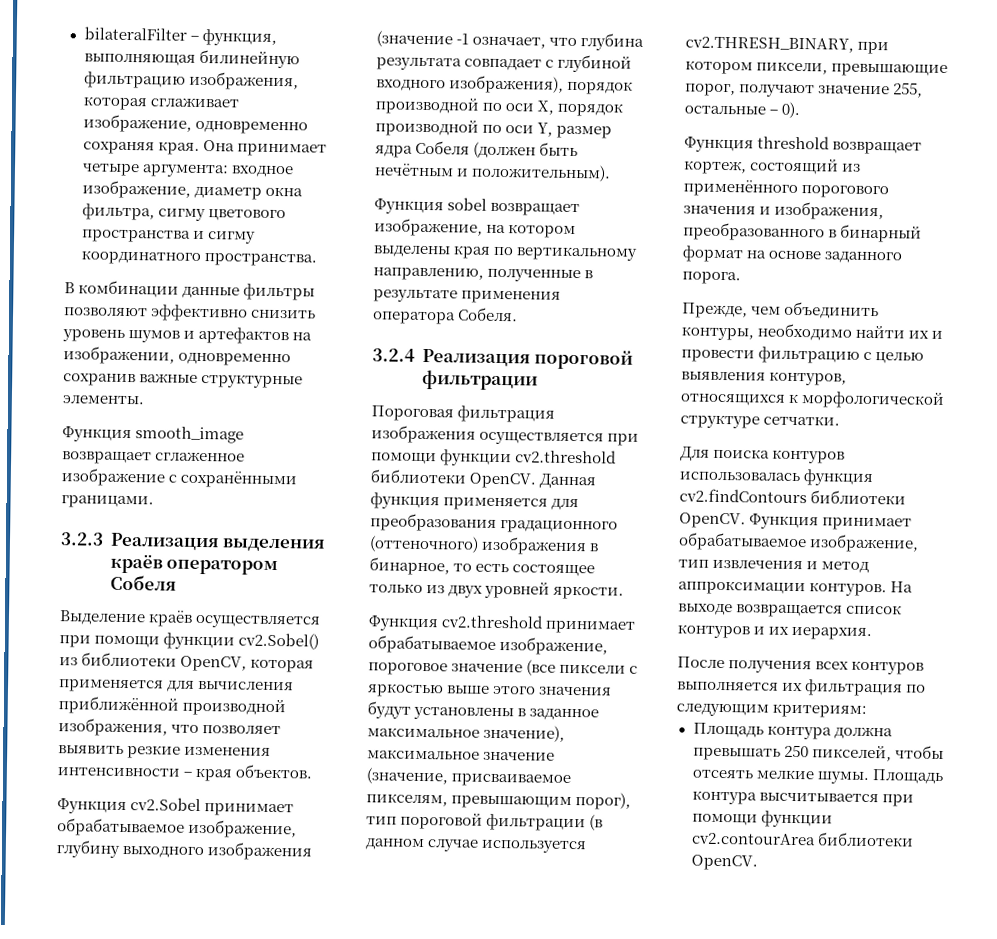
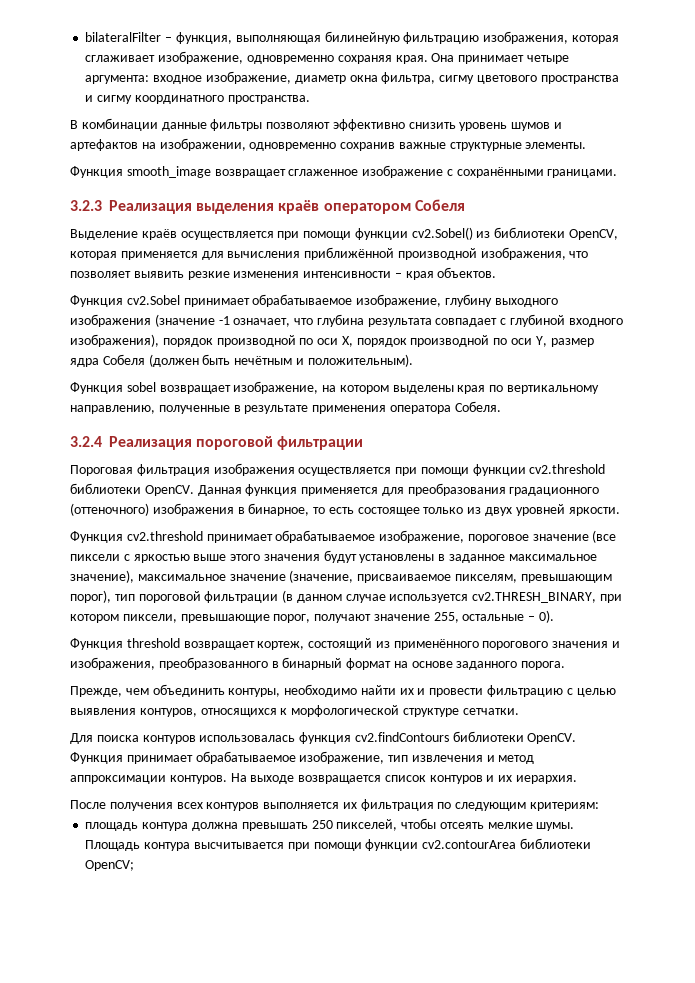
[692,722,764,738] Площадь -> [85,822,139,831] площадь
[690,854,758,871] OpenCV. -> [85,860,135,871] OpenCV;

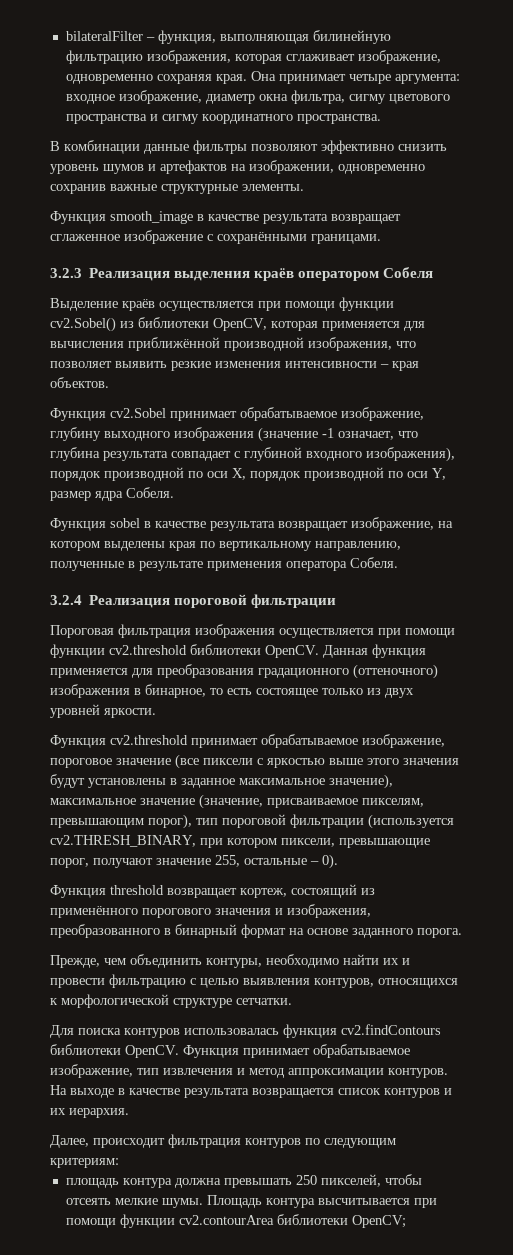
(211, 172) none -> [197,214,328,224] в качестве результата
[102,354,413,367] Собеля (должен быть нечётным и положительным). -> [126,487,174,498] Собеля.
(156, 387) none -> [144,521,275,531] в качестве результата
[282,590,469,603] (в данном случае используется -> [368,814,454,829] (используется
(295, 779) none -> [118,1088,249,1098] в качестве результата
[70,799,434,811] После получения всех контуров выполняется их фильтрация -> [50,1134,301,1148] Далее, происходит фильтрация контуров

